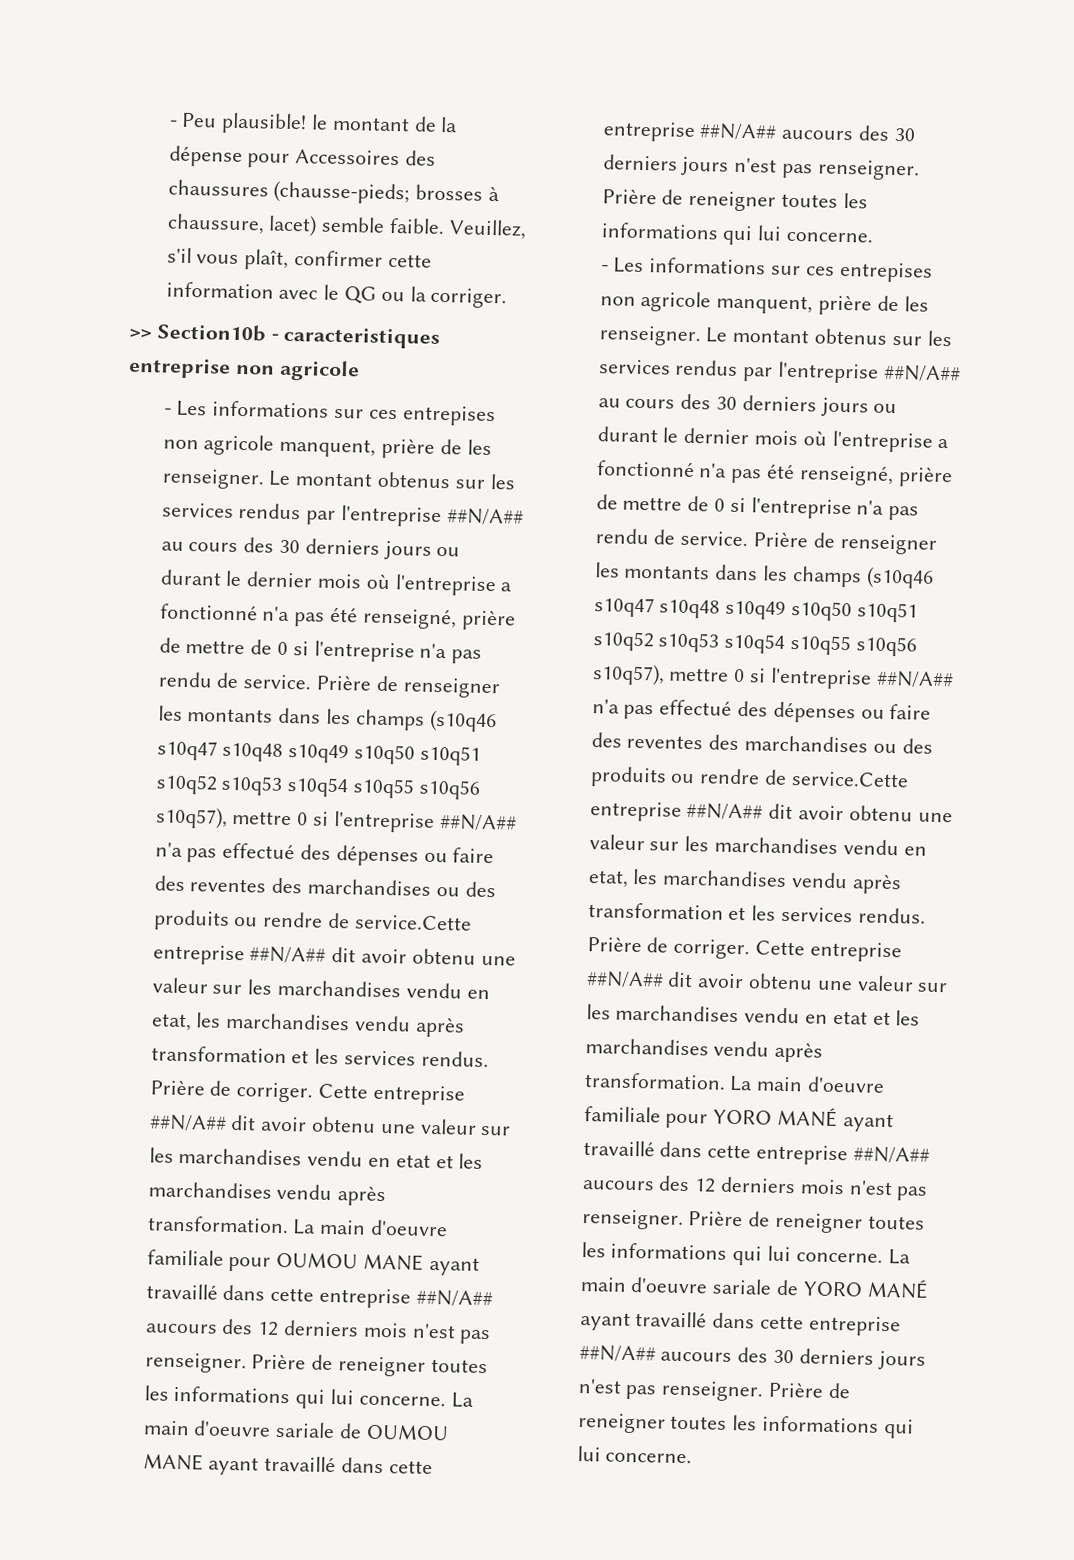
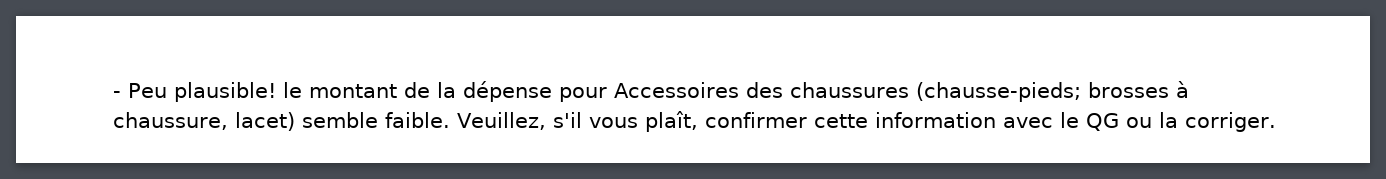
[129,323,441,349] [128,357,360,382] [163,400,496,427] [162,434,492,459] [161,468,516,490] [161,502,524,528] [160,537,461,561] [159,569,513,597] [159,603,516,631] [158,637,483,664] [157,671,500,699] [157,705,497,733] [156,740,481,766] [155,774,480,800] [154,806,517,833] [154,842,495,867] [153,875,496,898] [152,909,472,931] [152,944,516,966] [151,977,490,1000] [150,1012,465,1038] [150,1045,489,1068] [149,1079,465,1106] [148,1114,512,1136] [148,1147,484,1170] [147,1181,387,1207] [146,1215,449,1237] [146,1249,480,1276] [145,1283,493,1309] [144,1318,492,1345] [144,1352,488,1377] [143,1385,474,1409] [142,1420,449,1441] [142,1453,433,1476] [602,121,916,143] [602,154,920,181] [601,188,868,212] [600,222,874,246] [600,257,933,283] [599,290,929,316] [598,325,953,347] [598,359,961,384] [597,393,898,418] [596,426,950,453] [596,460,953,488] [595,494,920,521] [594,528,937,555] [594,562,934,589] [593,597,918,623] [592,631,917,657] [591,663,954,690] [591,699,932,724] [590,732,933,754] [589,766,909,788] [589,801,953,823] [588,834,927,856] [587,868,902,895] [587,902,926,924] [586,936,902,963] [585,971,949,993] [585,1004,921,1026] [584,1038,824,1063] [583,1071,886,1093] [583,1105,894,1133] [582,1139,930,1166] [581,1175,928,1201] [581,1208,925,1234] [580,1241,911,1266] [579,1276,929,1299] [579,1311,901,1337] [578,1344,926,1371] [577,1378,851,1402] [577,1412,914,1439] [576,1445,693,1464] // >> Section10b - caracteristiques entreprise non agricole // - Les informations sur ces entrepises non agricole manquent, prière de les renseigner. Le montant obtenus sur les services rendus par l'entreprise ##N/A## au cours des 30 derniers jours ou durant le dernier mois où l'entreprise a fonctionné n'a pas été renseigné, prière de mettre de 0 si l'entreprise n'a pas rendu de service. Prière de renseigner les montants dans les champs (s10q46 s10q47 s10q48 s10q49 s10q50 s10q51 s10q52 s10q53 s10q54 s10q55 s10q56 s10q57), mettre 0 si l'entreprise ##N/A## n'a pas effectué des dépenses ou faire des reventes des marchandises ou des produits ou rendre de service.Cette entreprise ##N/A## dit avoir obtenu une valeur sur les marchandises vendu en etat, les marchandises vendu après transformation et les services rendus. Prière de corriger. Cette entreprise ##N/A## dit avoir obtenu une valeur sur les marchandises vendu en etat et les marchandises vendu après transformation. La main d'oeuvre familiale pour OUMOU MANE ayant travaillé dans cette entreprise ##N/A## aucours des 12 derniers mois n'est pas renseigner. Prière de reneigner toutes les informations qui lui concerne. La main d'oeuvre sariale de OUMOU MANE ayant travaillé dans cette entreprise ##N/A## aucours des 30 derniers jours n'est pas renseigner. Prière de reneigner toutes les informations qui lui concerne. // - Les informations sur ces entrepises non agricole manquent, prière de les renseigner. Le montant obtenus sur les services rendus par l'entreprise ##N/A## au cours des 30 derniers jours ou durant le dernier mois où l'entreprise a fonctionné n'a pas été renseigné, prière de mettre de 0 si l'entreprise n'a pas rendu de service. Prière de renseigner les montants dans les champs (s10q46 s10q47 s10q48 s10q49 s10q50 s10q51 s10q52 s10q53 s10q54 s10q55 s10q56 s10q57), mettre 0 si l'entreprise ##N/A## n'a pas effectué des dépenses ou faire des reventes des marchandises ou des produits ou rendre de service.Cette entreprise ##N/A## dit avoir obtenu une valeur sur les marchandises vendu en etat, les marchandises vendu après transformation et les services rendus. Prière de corriger. Cette entreprise ##N/A## dit avoir obtenu une valeur sur les marchandises vendu en etat et les marchandises vendu après transformation. La main d'oeuvre familiale pour YORO MANÉ ayant travaillé dans cette entreprise ##N/A## aucours des 12 derniers mois n'est pas renseigner. Prière de reneigner toutes les informations qui lui concerne. La main d'oeuvre sariale de YORO MANÉ ayant travaillé dans cette entreprise ##N/A## aucours des 30 derniers jours n'est pas renseigner. Prière de reneigner toutes les informations qui lui concerne. -> (1277, 122) none

